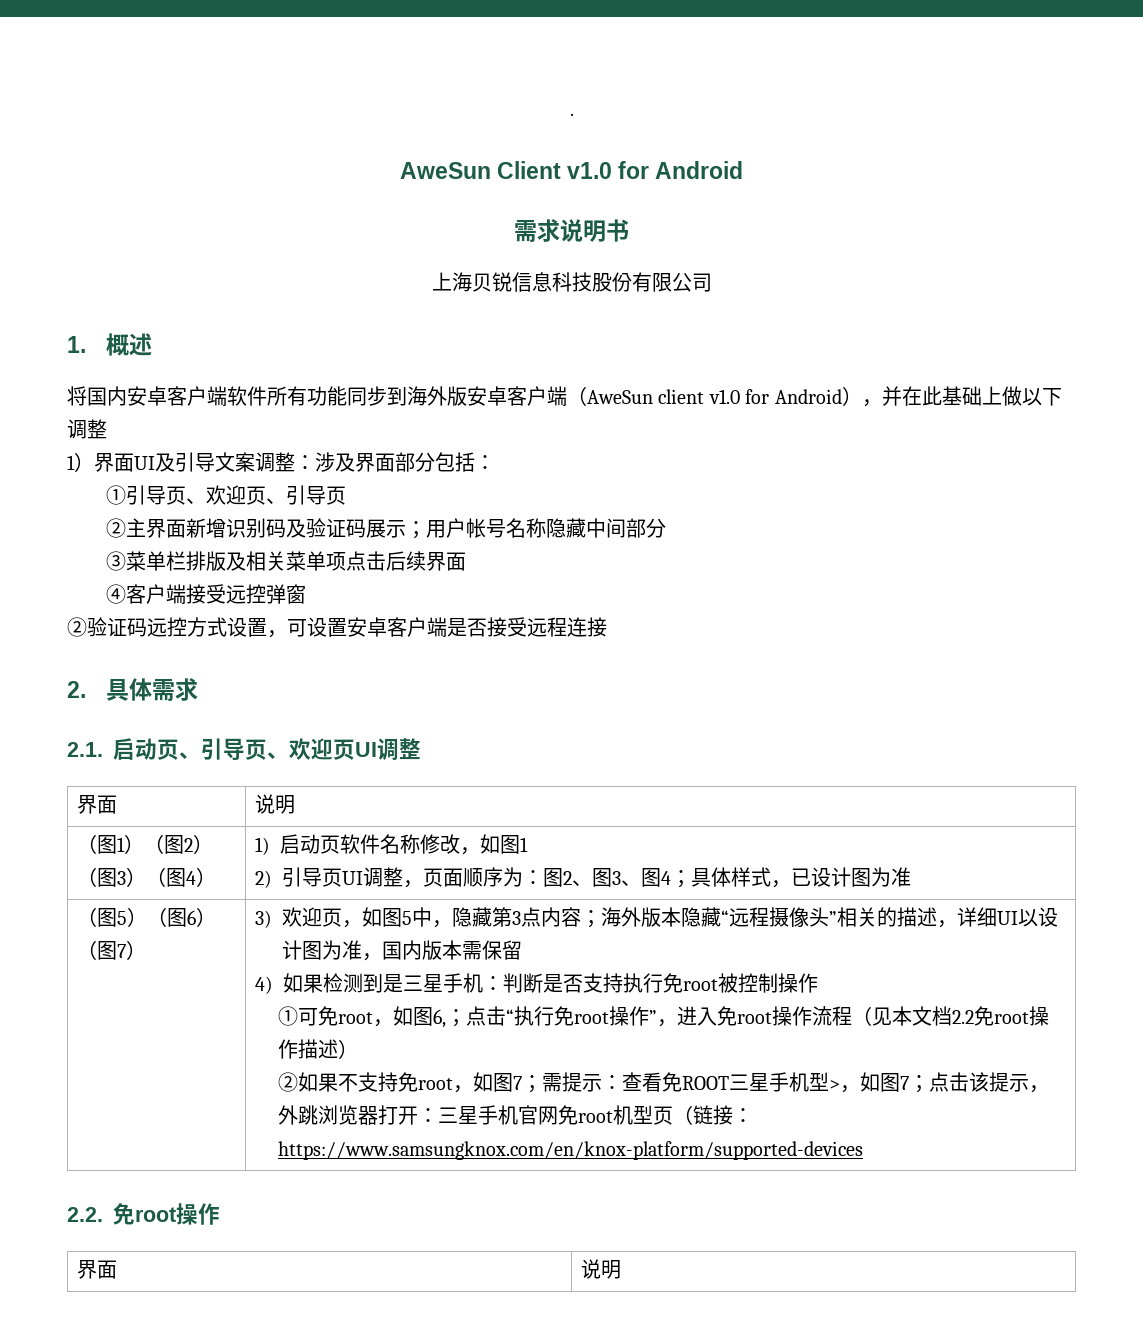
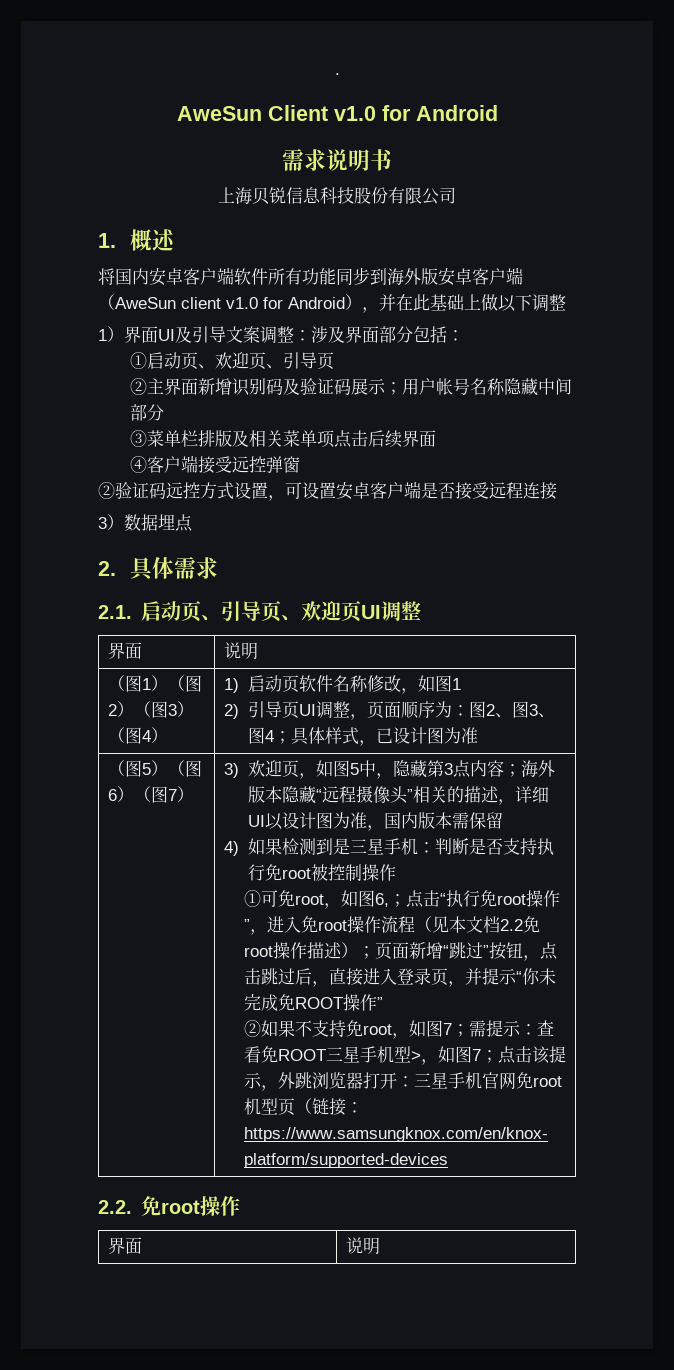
[125,485,166,505] 引导 -> [147,352,182,369] 启动
(607, 627) none -> [98,514,193,532] // 3）数据埋点
(359, 1049) none -> [357,942,558,961] [243,968,556,987] [243,994,383,1011] ；页面新增“跳过”按钮，点击跳过后，直接进入登录页，并提示“你未完成免ROOT操作”

